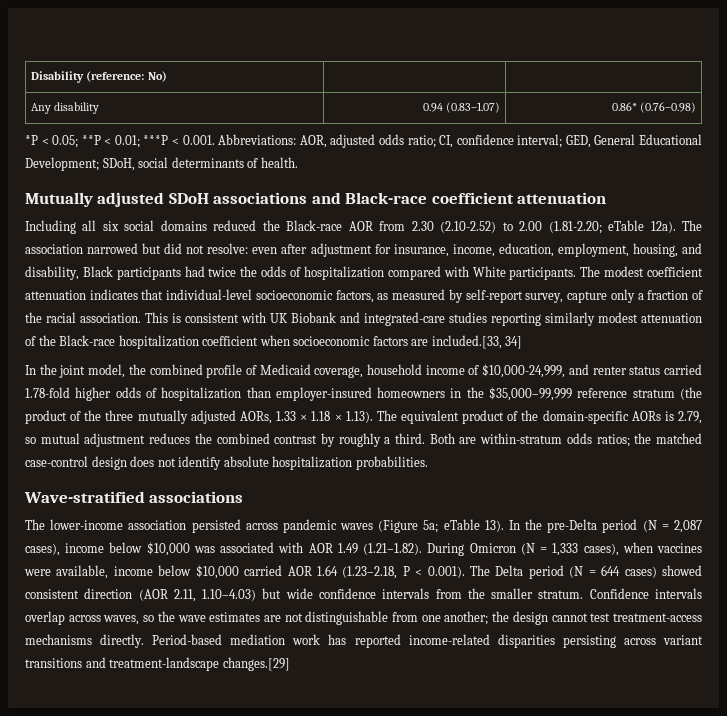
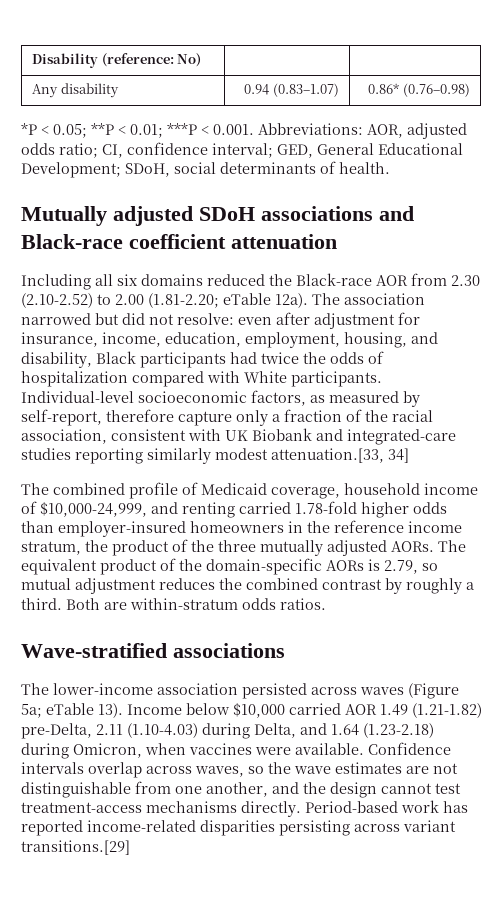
[124,220,155,231] social -> (138, 280) none
[580,266,704,277] [25,289,253,300] The modest coefficient attenuation indicates that individual-level -> [21,391,134,403] Individual-level
[465,289,564,303] self-report survey, -> [21,409,174,426] self-report, therefore
[80,312,181,323] association. This is -> [21,429,107,444] association,
[641,313,702,323] [25,335,523,349] [25,364,146,378] attenuation of the Black-race hospitalization coefficient when socioeconomic factors are included.[33, 34] // In the joint model, the -> [271,448,409,463] [21,483,49,495] attenuation.[33, 34] // The
[592,366,661,375] renter status -> [182,502,235,518] renting
[145,387,242,401] of hospitalization -> (447, 508) none
[489,387,702,401] $35,000–99,999 reference stratum (the -> [334,520,462,533] [21,540,108,555] reference income stratum, the
[239,411,373,424] AORs, 1.33 × 1.18 × 1.13). -> [391,541,434,552] AORs.
[596,433,702,447] [25,456,428,470] ratios; the matched case-control design does not identify absolute hospitalization probabilities. -> [280,598,326,610] ratios.
[282,519,337,533] pandemic -> (357, 691) none
[508,519,702,533] [25,542,703,556] [24,565,703,579] [25,588,584,602] In the pre-Delta period (N = 2,087 cases), income below $10,000 was associated with AOR 1.49 (1.21–1.82). During Omicron (N = 1,333 cases), when vaccines were available, income below $10,000 carried AOR 1.64 (1.23–2.18, P < 0.001). The Delta period (N = 644 cases) showed consistent direction (AOR 2.11, 1.10–4.03) but wide confidence intervals from the smaller stratum. -> [127,703,482,718] [21,723,434,739] [21,743,364,759] Income below $10,000 carried AOR 1.49 (1.21-1.82) pre-Delta, 2.11 (1.10-4.03) during Delta, and 1.64 (1.23-2.18) during Omicron, when vaccines were available.
[444,611,489,625] another; -> [206,782,299,797] another, and
[230,634,286,645] mediation -> (398, 807) none
[25,657,290,671] transitions and treatment-landscape changes.[29] -> [21,840,130,855] transitions.[29]

